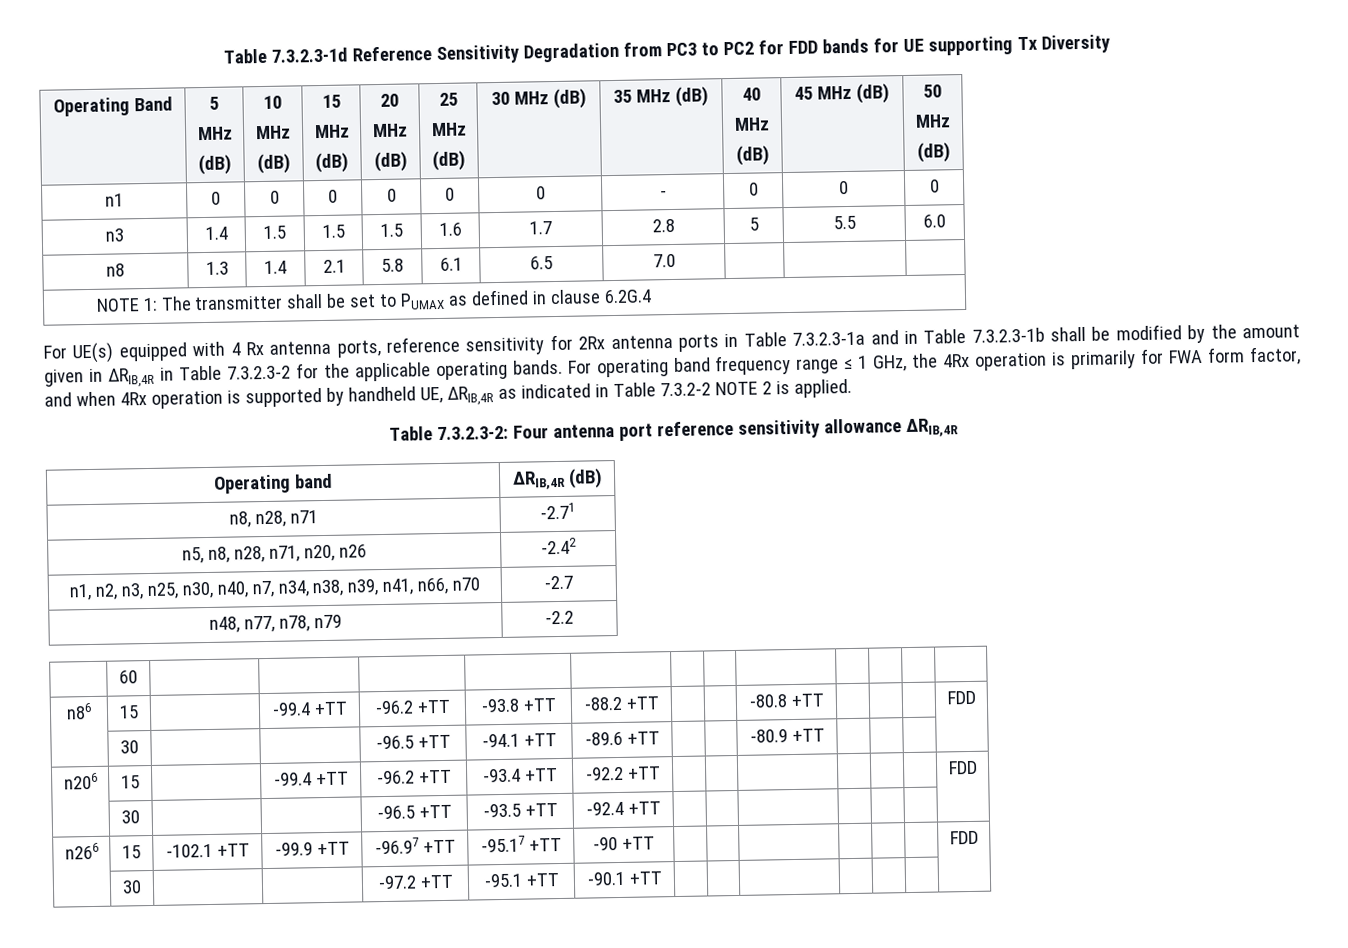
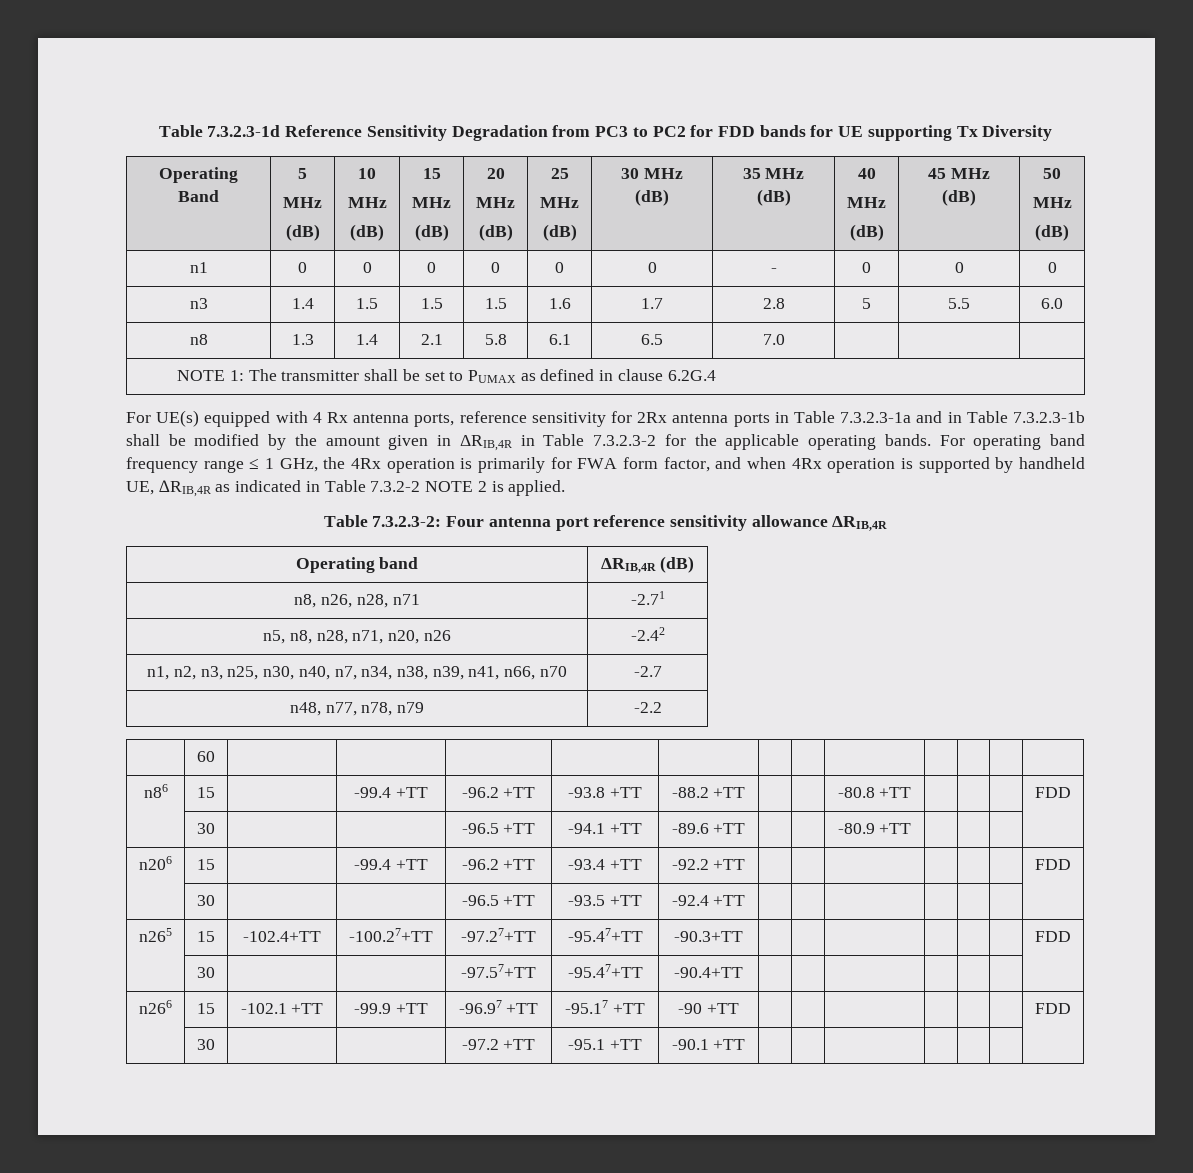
(252, 519) none -> [321,594,353,608] n26,
(661, 808) none -> [139,928,172,942] [197,931,215,942] [243,931,321,942] [349,928,433,942] [461,928,536,942] [567,928,643,942] [674,931,743,942] [1035,931,1071,942] [197,967,215,978] [461,964,536,978] [567,964,643,978] [674,967,743,978] // n265 | 15 | -102.4+TT | -100.27+TT | -97.27+TT | -95.47+TT | -90.3+TT | | | | | | | FDD // | 30 | | | -97.57+TT | -95.47+TT | -90.4+TT | | | | | | |

